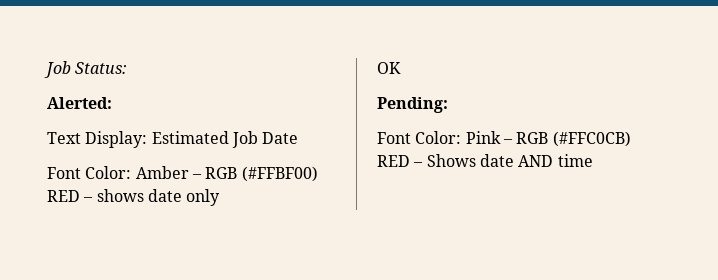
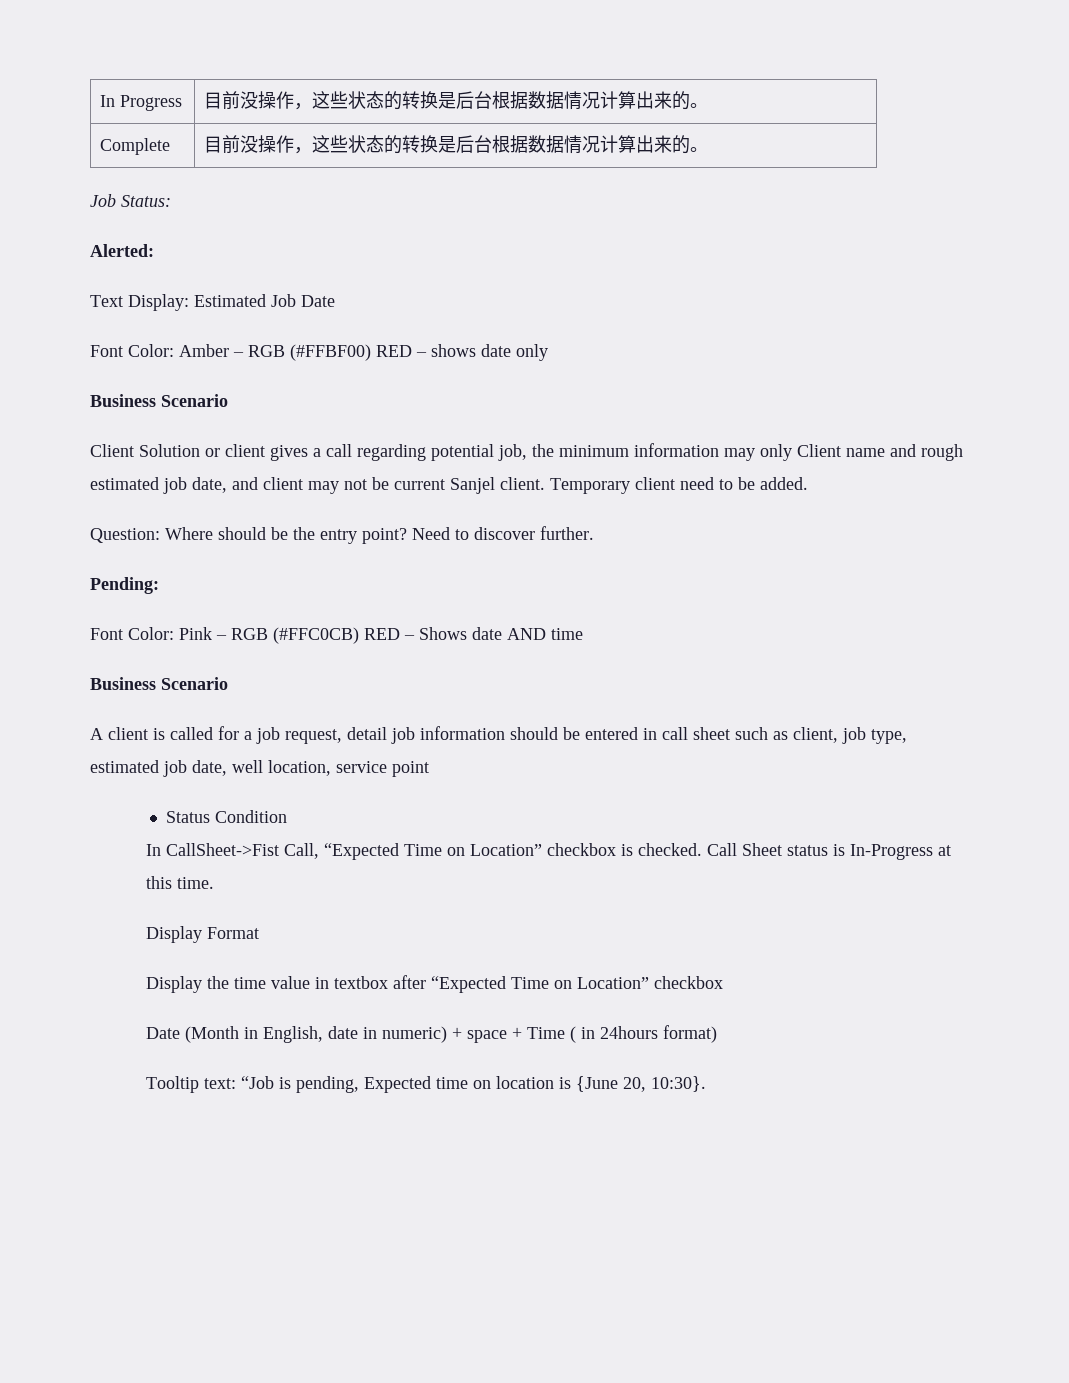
(44, 69) none -> [99,95,182,111] [203,91,708,110] [99,138,170,155] [203,135,708,154] In Progress | 目前没操作，这些状态的转换是后台根据数据情况计算出来的。 // Complete | 目前没操作，这些状态的转换是后台根据数据情况计算出来的。 //
[377,62,401,74] OK -> [90,394,228,407] [90,443,963,461] [90,477,808,494] [90,526,594,544] Business Scenario // Client Solution or client gives a call regarding potential job, the minimum information may only Client name and rough estimated job date, and client may not be current Sanjel client. Temporary client need to be added. // Question: Where should be the entry point? Need to discover further.
(593, 160) none -> [90,677,228,690] [90,726,907,744] [90,760,429,777] [165,810,287,823] [146,843,952,860] [146,876,215,889] [146,926,260,943] [146,975,724,993] [146,1025,718,1043] [146,1076,707,1093] // Business Scenario // A client is called for a job request, detail job information should be entered in call sheet such as client, job type, estimated job date, well location, service point // Status Condition // In CallSheet->Fist Call, “Expected Time on Location” checkbox is checked. Call Sheet status is In-Progress at this time. // Display Format // Display the time value in textbox after “Expected Time on Location” checkbox // Date (Month in English, date in numeric) + space + Time ( in 24hours format) // Tooltip text: “Job is pending, Expected time on location is {June 20, 10:30}.

